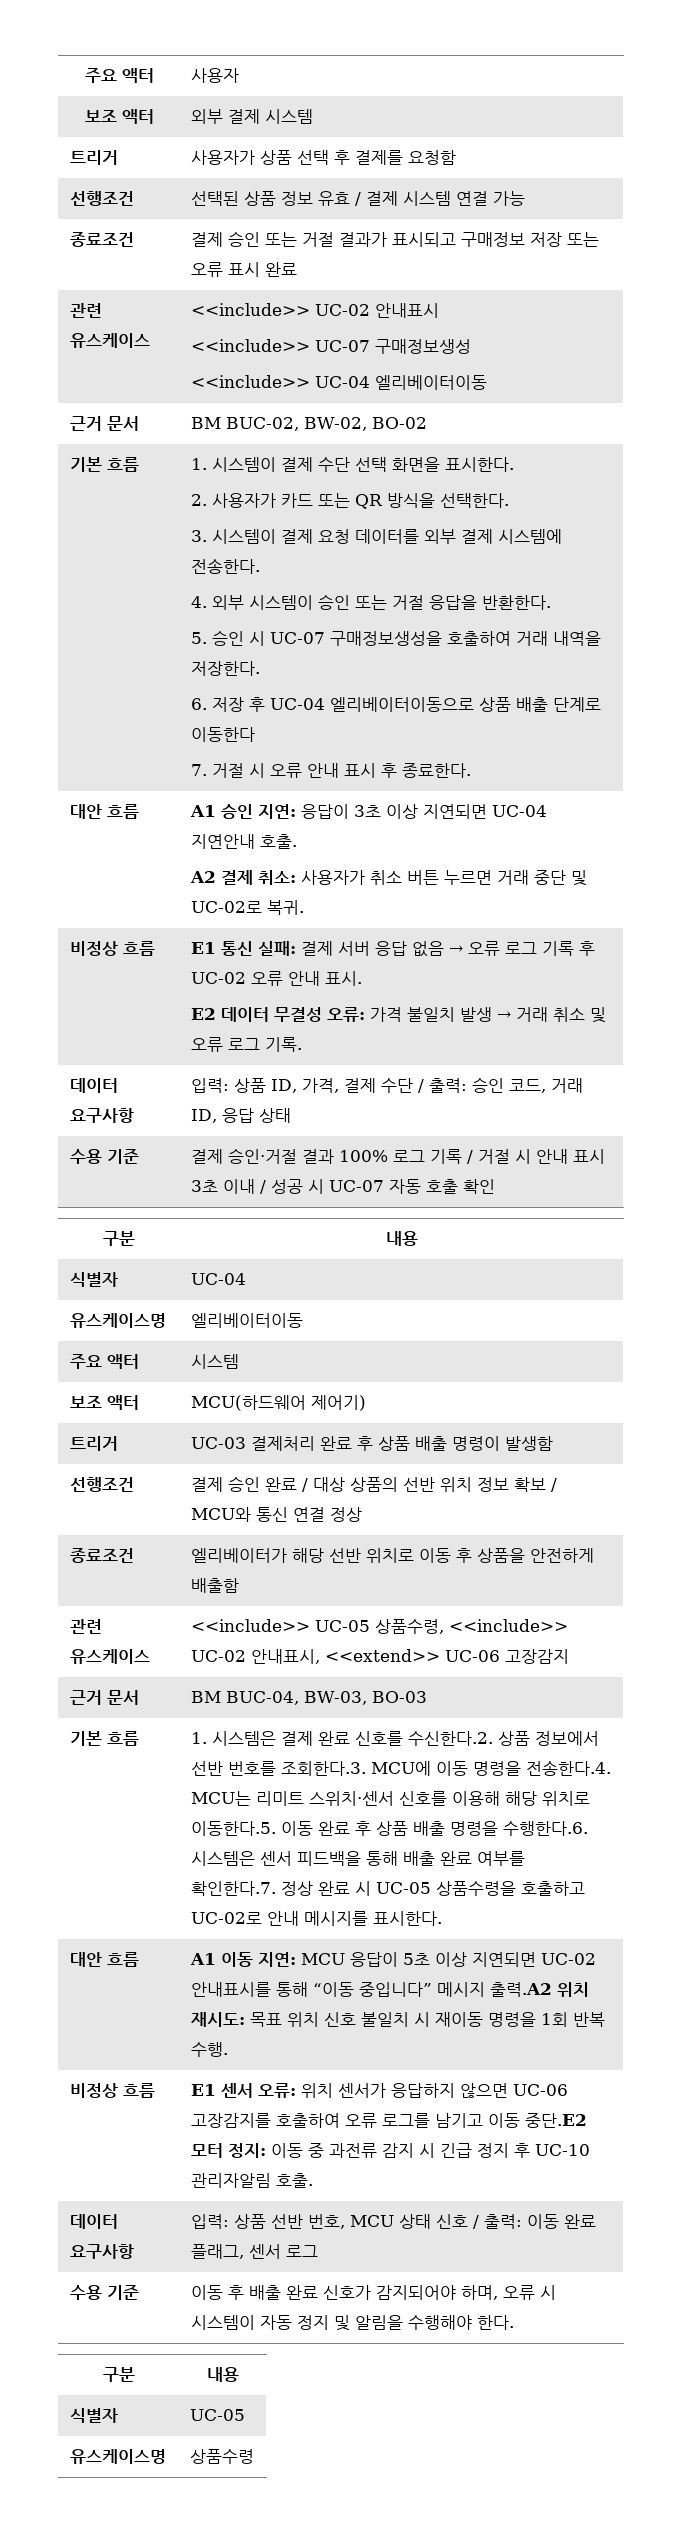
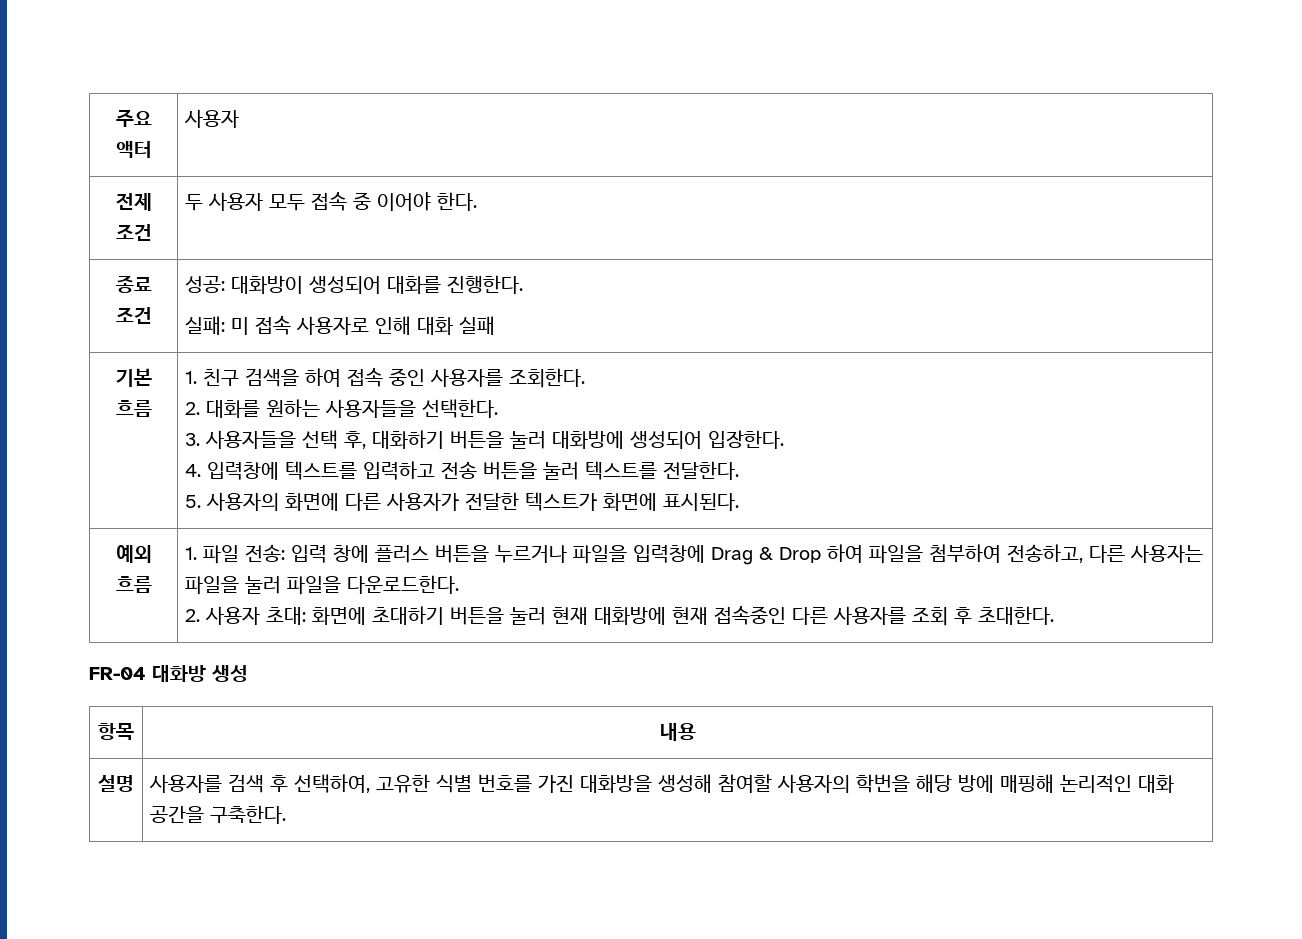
[84,109,154,124] [190,109,313,124] [69,150,118,165] [190,150,456,165] [69,191,134,206] [190,191,525,206] [69,232,134,247] [190,231,599,247] [190,262,297,277] [69,303,102,318] [69,333,150,348] [190,303,439,318] [190,339,471,354] [190,375,487,390] [69,416,139,431] [190,417,427,431] [69,457,139,472] [190,457,514,472] [190,493,509,509] [190,529,562,544] [190,558,260,574] [190,594,551,610] [190,630,601,646] [190,661,260,676] [190,697,601,712] [190,727,255,742] [190,763,471,778] [69,804,139,819] [189,804,547,819] [190,834,297,849] [189,870,587,886] [190,900,304,915] [69,941,155,956] [190,941,595,957] [190,971,362,986] [190,1007,606,1023] [190,1037,302,1052] [69,1078,118,1093] [69,1108,134,1123] [190,1077,583,1093] [190,1108,291,1123] [69,1149,139,1164] [190,1148,605,1164] [190,1179,495,1194] [103,1231,135,1246] [385,1231,418,1246] [69,1272,118,1287] [190,1273,246,1285] [69,1313,166,1328] [190,1313,303,1328] [69,1354,139,1369] [190,1354,239,1369] [69,1395,139,1410] [190,1395,366,1411] [69,1436,118,1451] [190,1436,553,1451] [69,1477,134,1492] [190,1476,557,1492] [190,1507,362,1522] [69,1548,134,1563] [190,1548,594,1563] [190,1578,239,1593] [69,1619,102,1634] [69,1649,150,1664] [190,1619,568,1634] [190,1649,569,1664] [69,1690,139,1705] [190,1691,427,1705] [69,1731,139,1746] [190,1731,599,1746] [190,1760,611,1776] [190,1791,590,1806] [190,1821,588,1836] [190,1851,525,1866] [190,1881,585,1896] [190,1911,442,1926] [69,1952,139,1967] [189,1952,596,1967] [190,1982,589,1997] [190,2012,605,2027] [190,2042,228,2057] [69,2083,155,2098] [190,2083,568,2098] [190,2113,587,2128] [190,2143,590,2158] [190,2173,313,2188] [69,2214,118,2229] [69,2244,134,2259] [190,2214,596,2229] [190,2244,318,2259] [69,2285,139,2300] [190,2285,556,2300] [190,2315,514,2331] [102,2367,135,2382] [206,2367,239,2382] [69,2408,118,2423] [189,2409,245,2421] [69,2449,166,2464] [189,2449,254,2464] 보조 액터 | 외부 결제 시스템 // 트리거 | 사용자가 상품 선택 후 결제를 요청함 // 선행조건 | 선택된 상품 정보 유효 / 결제 시스템 연결 가능 // 종료조건 | 결제 승인 또는 거절 결과가 표시되고 구매정보 저장 또는 오류 표시 완료 // 관련 유스케이스 | <<include>> UC-02 안내표시 // <<include>> UC-07 구매정보생성 // <<include>> UC-04 엘리베이터이동 // 근거 문서 | BM BUC-02, BW-02, BO-02 // 기본 흐름 | 1. 시스템이 결제 수단 선택 화면을 표시한다. // 2. 사용자가 카드 또는 QR 방식을 선택한다. // 3. 시스템이 결제 요청 데이터를 외부 결제 시스템에 전송한다. // 4. 외부 시스템이 승인 또는 거절 응답을 반환한다. // 5. 승인 시 UC-07 구매정보생성을 호출하여 거래 내역을 저장한다. // 6. 저장 후 UC-04 엘리베이터이동으로 상품 배출 단계로 이동한다 // 7. 거절 시 오류 안내 표시 후 종료한다. // 대안 흐름 | A1 승인 지연: 응답이 3초 이상 지연되면 UC-04 지연안내 호출. // A2 결제 취소: 사용자가 취소 버튼 누르면 거래 중단 및 UC-02로 복귀. // 비정상 흐름 | E1 통신 실패: 결제 서버 응답 없음 → 오류 로그 기록 후 UC-02 오류 안내 표시. // E2 데이터 무결성 오류: 가격 불일치 발생 → 거래 취소 및 오류 로그 기록. // 데이터 요구사항 | 입력: 상품 ID, 가격, 결제 수단 / 출력: 승인 코드, 거래 ID, 응답 상태 // 수용 기준 | 결제 승인·거절 결과 100% 로그 기록 / 거절 시 안내 표시 3초 이내 / 성공 시 UC-07 자동 호출 확인 // 구분 | 내용 // 식별자 | UC-04 // 유스케이스명 | 엘리베이터이동 // 주요 액터 | 시스템 // 보조 액터 | MCU(하드웨어 제어기) // 트리거 | UC-03 결제처리 완료 후 상품 배출 명령이 발생함 // 선행조건 | 결제 승인 완료 / 대상 상품의 선반 위치 정보 확보 / MCU와 통신 연결 정상 // 종료조건 | 엘리베이터가 해당 선반 위치로 이동 후 상품을 안전하게 배출함 // 관련 유스케이스 | <<include>> UC-05 상품수령, <<include>> UC-02 안내표시, <<extend>> UC-06 고장감지 // 근거 문서 | BM BUC-04, BW-03, BO-03 // 기본 흐름 | 1. 시스템은 결제 완료 신호를 수신한다.2. 상품 정보에서 선반 번호를 조회한다.3. MCU에 이동 명령을 전송한다.4. MCU는 리미트 스위치·센서 신호를 이용해 해당 위치로 이동한다.5. 이동 완료 후 상품 배출 명령을 수행한다.6. 시스템은 센서 피드백을 통해 배출 완료 여부를 확인한다.7. 정상 완료 시 UC-05 상품수령을 호출하고 UC-02로 안내 메시지를 표시한다. // 대안 흐름 | A1 이동 지연: MCU 응답이 5초 이상 지연되면 UC-02 안내표시를 통해 “이동 중입니다” 메시지 출력.A2 위치 재시도: 목표 위치 신호 불일치 시 재이동 명령을 1회 반복 수행. // 비정상 흐름 | E1 센서 오류: 위치 센서가 응답하지 않으면 UC-06 고장감지를 호출하여 오류 로그를 남기고 이동 중단.E2 모터 정지: 이동 중 과전류 감지 시 긴급 정지 후 UC-10 관리자알림 호출. // 데이터 요구사항 | 입력: 상품 선반 번호, MCU 상태 신호 / 출력: 이동 완료 플래그, 센서 로그 // 수용 기준 | 이동 후 배출 완료 신호가 감지되어야 하며, 오류 시 시스템이 자동 정지 및 알림을 수행해야 한다. // 구분 | 내용 // 식별자 | UC-05 // 유스케이스명 | 상품수령 -> [115,193,152,211] [115,224,152,241] [185,191,478,211] [115,275,152,293] [115,307,152,324] [185,275,524,294] [185,315,496,335] [115,368,152,387] [115,400,152,417] [185,367,586,388] [185,399,499,418] [185,430,785,449] [185,461,740,480] [185,492,740,511] [115,545,152,563] [115,576,152,593] [185,544,1204,565] [185,575,460,595] [185,605,1055,626] [89,665,248,682] [98,723,134,740] [659,723,696,741] [98,774,134,792] [149,774,1175,793] [150,805,287,824] 전제 조건 | 두 사용자 모두 접속 중 이어야 한다. // 종료 조건 | 성공: 대화방이 생성되어 대화를 진행한다. // 실패: 미 접속 사용자로 인해 대화 실패 // 기본 흐름 | 1. 친구 검색을 하여 접속 중인 사용자를 조회한다. // 2. 대화를 원하는 사용자들을 선택한다. // 3. 사용자들을 선택 후, 대화하기 버튼을 눌러 대화방에 생성되어 입장한다. // 4. 입력창에 텍스트를 입력하고 전송 버튼을 눌러 텍스트를 전달한다. // 5. 사용자의 화면에 다른 사용자가 전달한 텍스트가 화면에 표시된다. // 예외 흐름 | 1. 파일 전송: 입력 창에 플러스 버튼을 누르거나 파일을 입력창에 Drag & Drop 하여 파일을 첨부하여 전송하고, 다른 사용자는 파일을 눌러 파일을 다운로드한다. // 2. 사용자 초대: 화면에 초대하기 버튼을 눌러 현재 대화방에 현재 접속중인 다른 사용자를 조회 후 초대한다. // FR-04 대화방 생성 // 항목 | 내용 // 설명 | 사용자를 검색 후 선택하여, 고유한 식별 번호를 가진 대화방을 생성해 참여할 사용자의 학번을 해당 방에 매핑해 논리적인 대화 공간을 구축한다.

